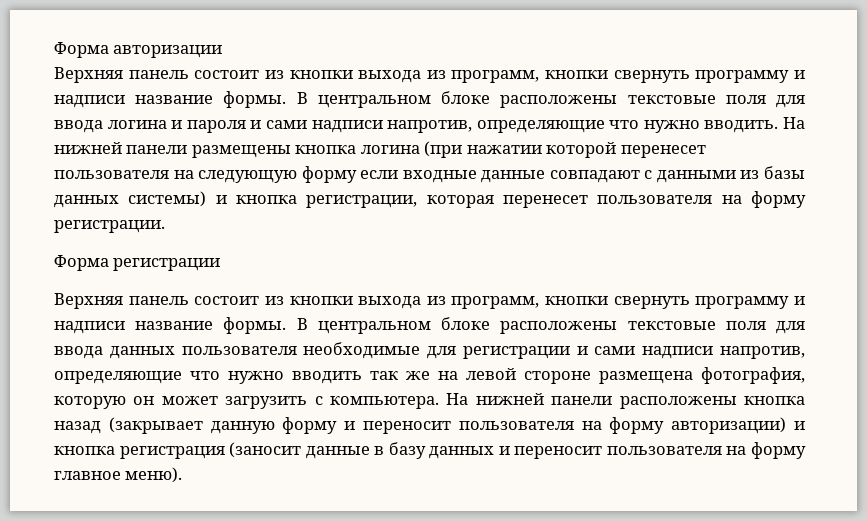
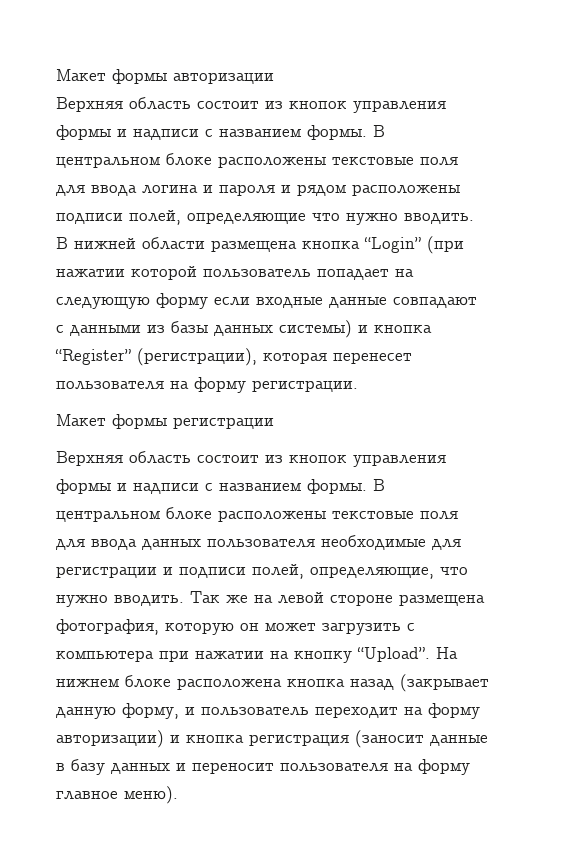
[54,42,109,58] Форма -> [56,69,167,84] Макет формы
[128,70,805,83] [54,95,214,108] панель состоит из кнопки выхода из программ, кнопки свернуть программу и надписи название -> [129,97,446,113] [56,125,301,140] область состоит из кнопок управления формы и надписи с названием
[265,117,806,133] [54,142,420,158] сами надписи напротив, определяющие что нужно вводить. На нижней панели размещены кнопка логина -> [297,184,460,196] [56,210,474,225] [56,237,421,253] рядом расположены подписи полей, определяющие что нужно вводить. В нижней области размещена кнопка “Login”
[620,145,706,158] [54,170,169,179] перенесет пользователя -> [203,269,389,280] пользователь попадает
[306,195,418,208] регистрации, -> [55,348,257,366] “Register” (регистрации),
[54,255,109,271] Форма -> [56,414,167,429] Макет формы
[128,296,805,309] [54,321,214,334] панель состоит из кнопки выхода из программ, кнопки свернуть программу и надписи название -> [129,451,446,467] [56,479,301,494] область состоит из кнопок управления формы и надписи с названием
[594,346,806,359] [54,371,398,384] сами надписи напротив, определяющие что нужно вводить так -> [179,564,468,579] [56,591,220,607] подписи полей, определяющие, что нужно вводить. Так
[330,393,805,409] [54,417,574,434] компьютера. На нижней панели расположены кнопка назад (закрывает данную форму и переносит пользователя -> [56,647,458,663] [56,674,489,692] [56,703,398,719] компьютера при нажатии на кнопку “Upload”. На нижнем блоке расположена кнопка назад (закрывает данную форму, и пользователь переходит

